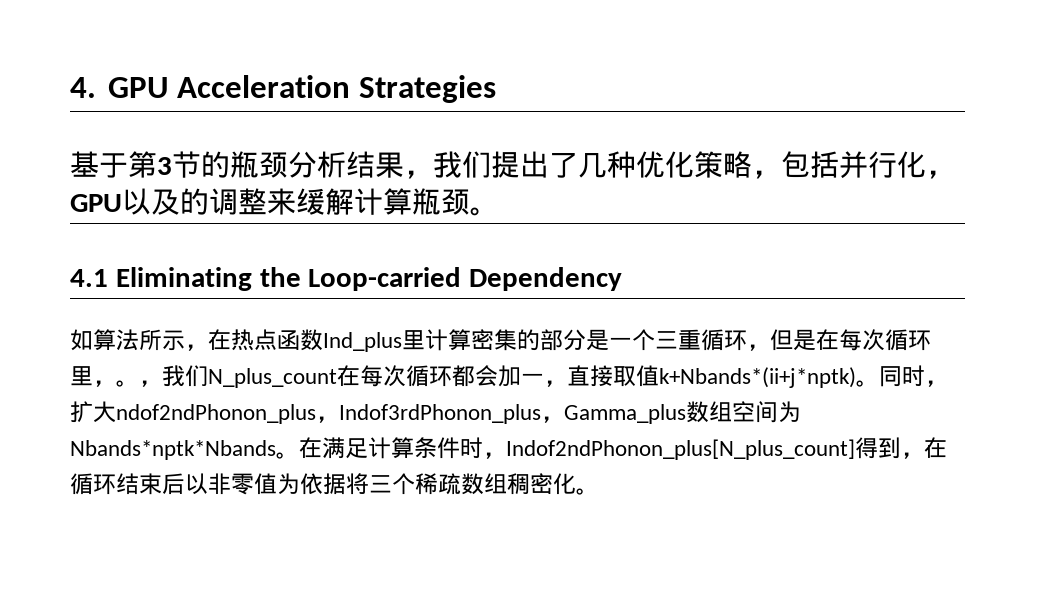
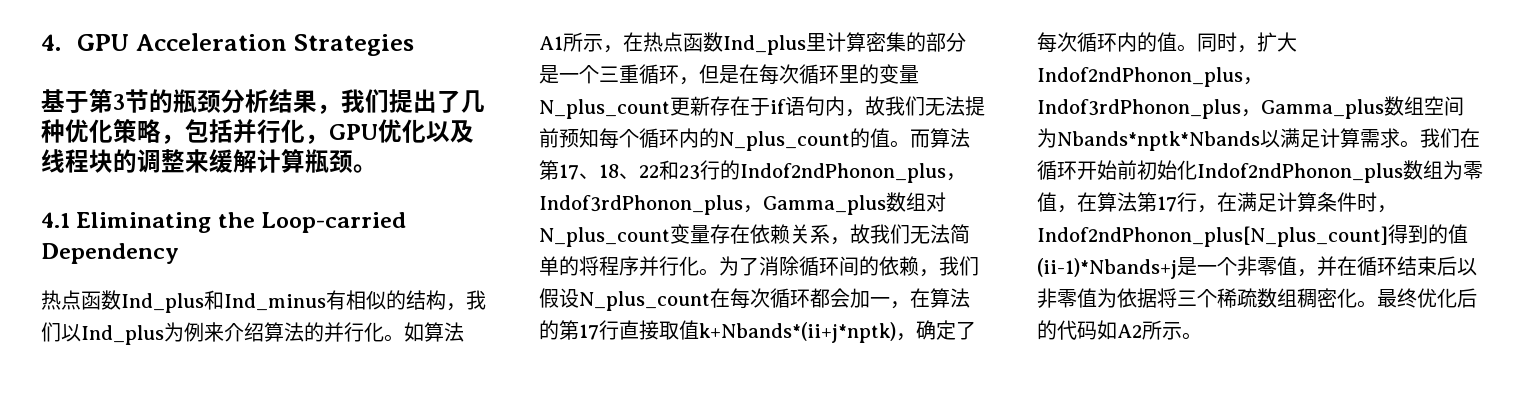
[122,188,180,215] 以及 -> [378,119,474,143] [41,149,113,173] 优化以及线程块
[70,329,139,351] 如算法 -> [41,290,486,313] [41,322,464,345] [539,36,563,50] 热点函数Ind_plus和Ind_minus有相似的结构，我们以Ind_plus为例来介绍算法的并行化。如算法A1
[93,365,208,387] ，。，我们 -> [859,64,919,84] [539,96,985,119] [539,128,970,151] [539,160,966,183] [539,192,946,215] [539,224,970,247] [539,256,979,277] [539,288,579,308] 的变量N_plus_count更新存在于if语句内，故我们无法提前预知每个循环内的N_plus_count的值。而算法第17、18、22和23行的Indof2ndPhonon_plus，Indof3rdPhonon_plus，Gamma_plus数组对N_plus_count变量存在依赖关系，故我们无法简单的将程序并行化。为了消除循环间的依赖，我们假设
[567,365,856,388] 直接取值k+Nbands*(ii+j*nptk) -> [910,288,970,308] [539,320,976,343] [1037,32,1177,53] 在算法的第17行直接取值k+Nbands*(ii+j*nptk)，确定了每次循环内的值
[116,404,316,424] ndof2ndPhonon_plus -> [1037,67,1243,87] Indof2ndPhonon_plus
[276,452,299,459] 。 -> [1260,128,1480,148] [1037,160,1483,183] [1037,192,1217,213] 以满足计算需求。我们在循环开始前初始化Indof2ndPhonon_plus数组为零值，在算法第17行，
[901,452,924,459] ， -> [1428,224,1468,244] [1037,256,1337,279] 的值(ii-1)*Nbands+j是一个非零值，并
(599, 491) none -> [1377,288,1477,308] [1037,320,1202,340] 最终优化后的代码如A2所示。

